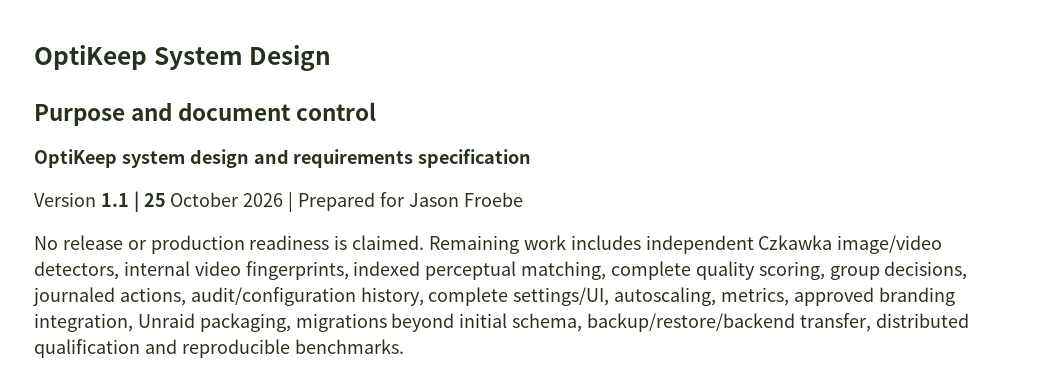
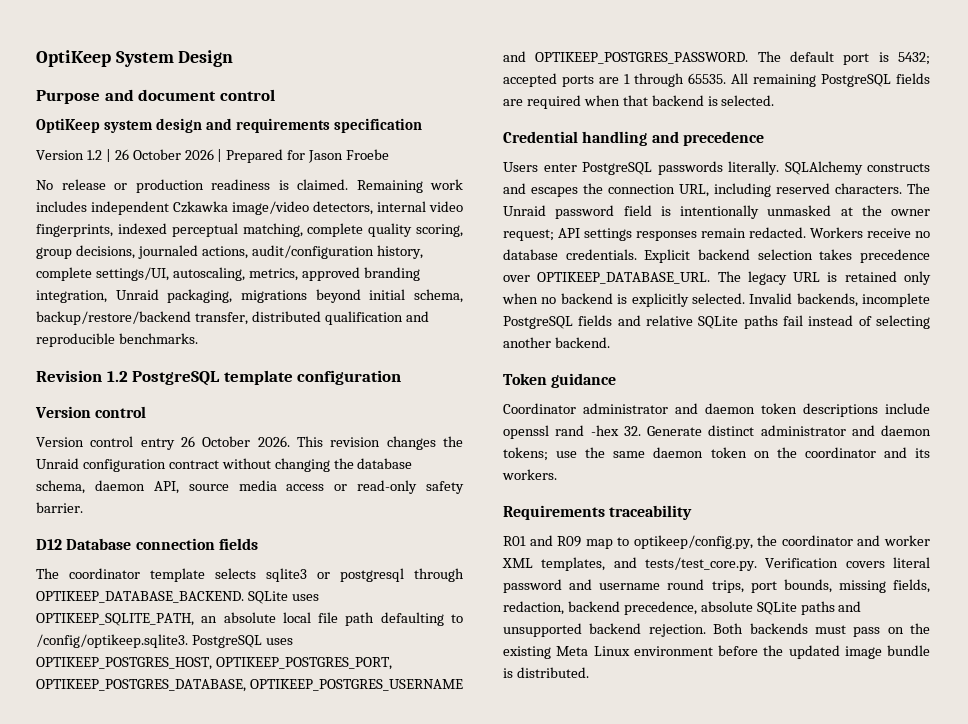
[100,191,166,212] 1.1 | 25 -> [86,149,129,162] 1.2 | 26
(404, 346) none -> [36,370,402,386] [35,406,147,418] [36,436,463,450] [36,458,413,472] [36,480,464,494] [36,502,83,513] [36,538,258,550] [36,568,464,582] [36,591,319,604] [36,612,463,626] [36,634,293,648] [36,657,392,670] [36,679,463,692] [503,51,930,65] [503,73,930,87] [503,95,775,109] [503,131,764,146] [503,161,930,175] [503,183,930,197] [503,205,930,219] [503,227,930,241] [503,249,930,263] [503,271,931,285] [502,293,930,307] [503,315,930,329] [503,337,610,348] [503,373,617,388] [503,403,930,417] [503,425,931,439] [503,447,930,461] [502,469,557,480] [503,505,693,520] [503,535,930,549] [502,557,930,571] [503,579,930,593] [503,601,862,615] [503,623,930,637] [503,645,930,659] [503,667,589,678] // Revision 1.2 PostgreSQL template configuration // Version control // Version control entry 26 October 2026. This revision changes the Unraid configuration contract without changing the database schema, daemon API, source media access or read-only safety barrier. // D12 Database connection fields // The coordinator template selects sqlite3 or postgresql through OPTIKEEP_DATABASE_BACKEND. SQLite uses OPTIKEEP_SQLITE_PATH, an absolute local file path defaulting to /config/optikeep.sqlite3. PostgreSQL uses OPTIKEEP_POSTGRES_HOST, OPTIKEEP_POSTGRES_PORT, OPTIKEEP_POSTGRES_DATABASE, OPTIKEEP_POSTGRES_USERNAME and OPTIKEEP_POSTGRES_PASSWORD. The default port is 5432; accepted ports are 1 through 65535. All remaining PostgreSQL fields are required when that backend is selected. // Credential handling and precedence // Users enter PostgreSQL passwords literally. SQLAlchemy constructs and escapes the connection URL, including reserved characters. The Unraid password field is intentionally unmasked at the owner request; API settings responses remain redacted. Workers receive no database credentials. Explicit backend selection takes precedence over OPTIKEEP_DATABASE_URL. The legacy URL is retained only when no backend is explicitly selected. Invalid backends, incomplete PostgreSQL fields and relative SQLite paths fail instead of selecting another backend. // Token guidance // Coordinator administrator and daemon token descriptions include openssl rand -hex 32. Generate distinct administrator and daemon tokens; use the same daemon token on the coordinator and its workers. // Requirements traceability // R01 and R09 map to optikeep/config.py, the coordinator and worker XML templates, and tests/test_core.py. Verification covers literal password and username round trips, port bounds, missing fields, redaction, backend precedence, absolute SQLite paths and unsupported backend rejection. Both backends must pass on the existing Meta Linux environment before the updated image bundle is distributed.

